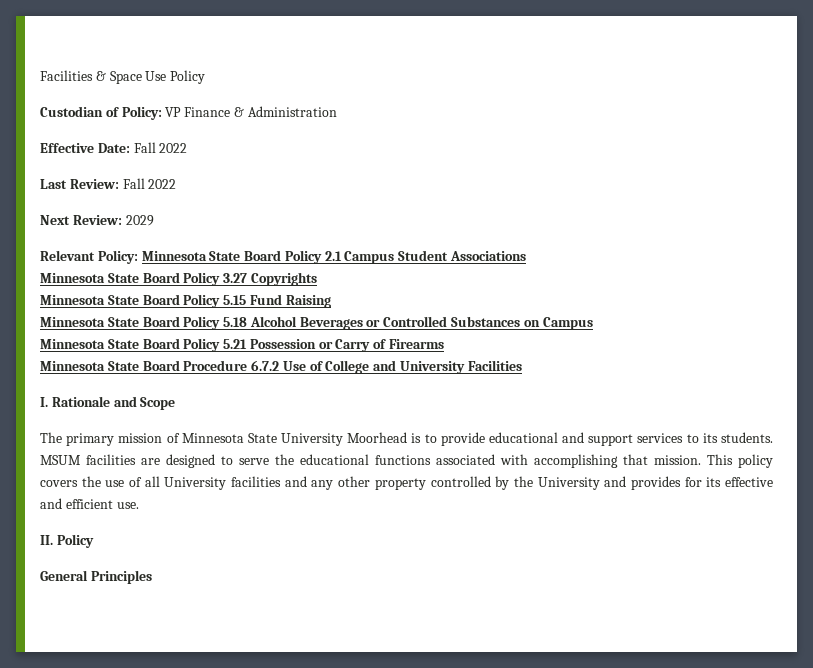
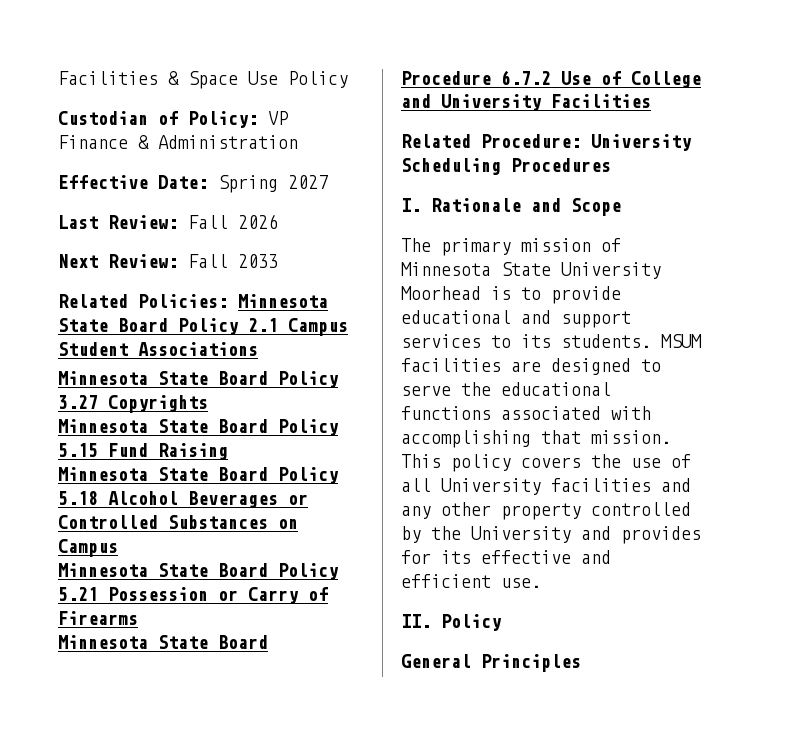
[133,142,188,153] Fall 2022 -> [218,175,328,193] Spring 2027
[148,179,177,189] 2022 -> [238,214,278,229] 2026
[125,215,154,226] [40,250,138,264] 2029 // Relevant Policy: -> [188,254,278,268] [58,294,228,308] Fall 2033 // Related Policies:
(522, 365) none -> [401,134,692,151] [401,158,611,175] // Related Procedure: University Scheduling Procedures

